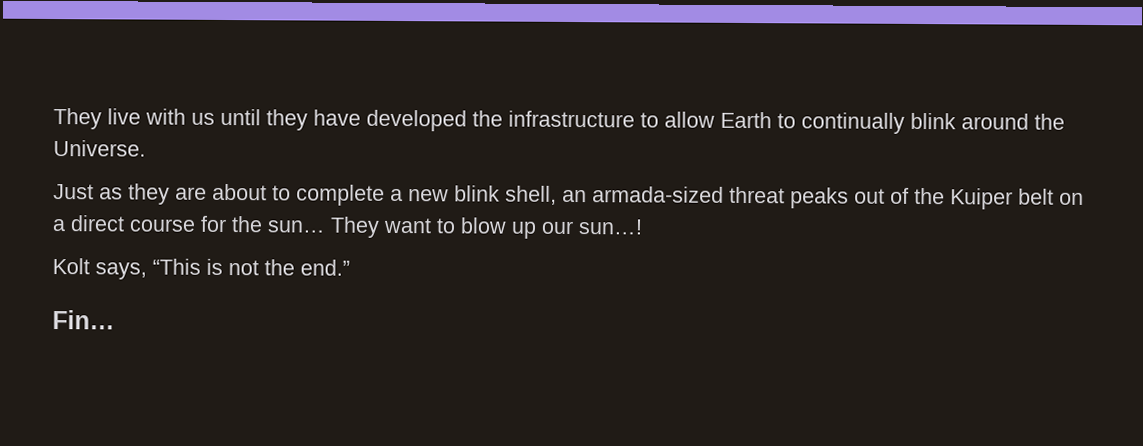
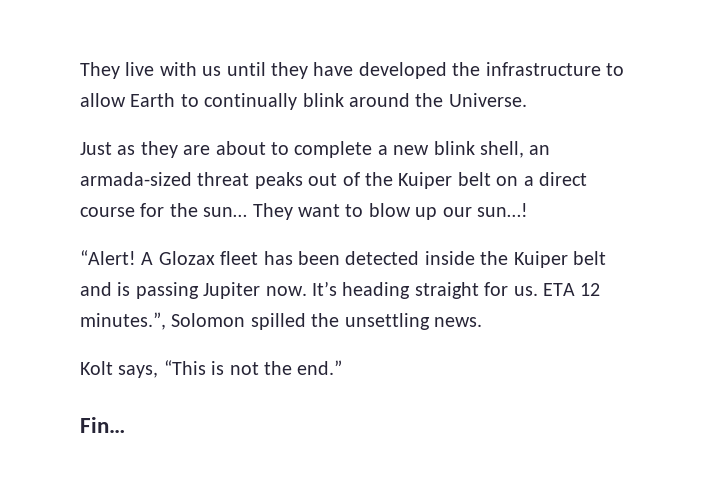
(643, 227) none -> [80,250,606,268] [80,281,601,299] [80,312,482,330] // “Alert! A Glozax fleet has been detected inside the Kuiper belt and is passing Jupiter now. It’s heading straight for us. ETA 12 minutes.”, Solomon spilled the unsettling news.

